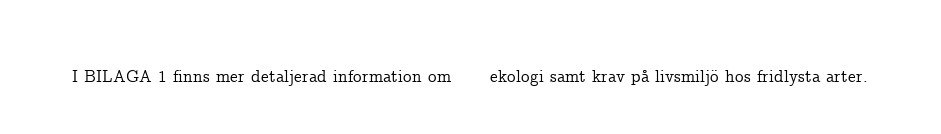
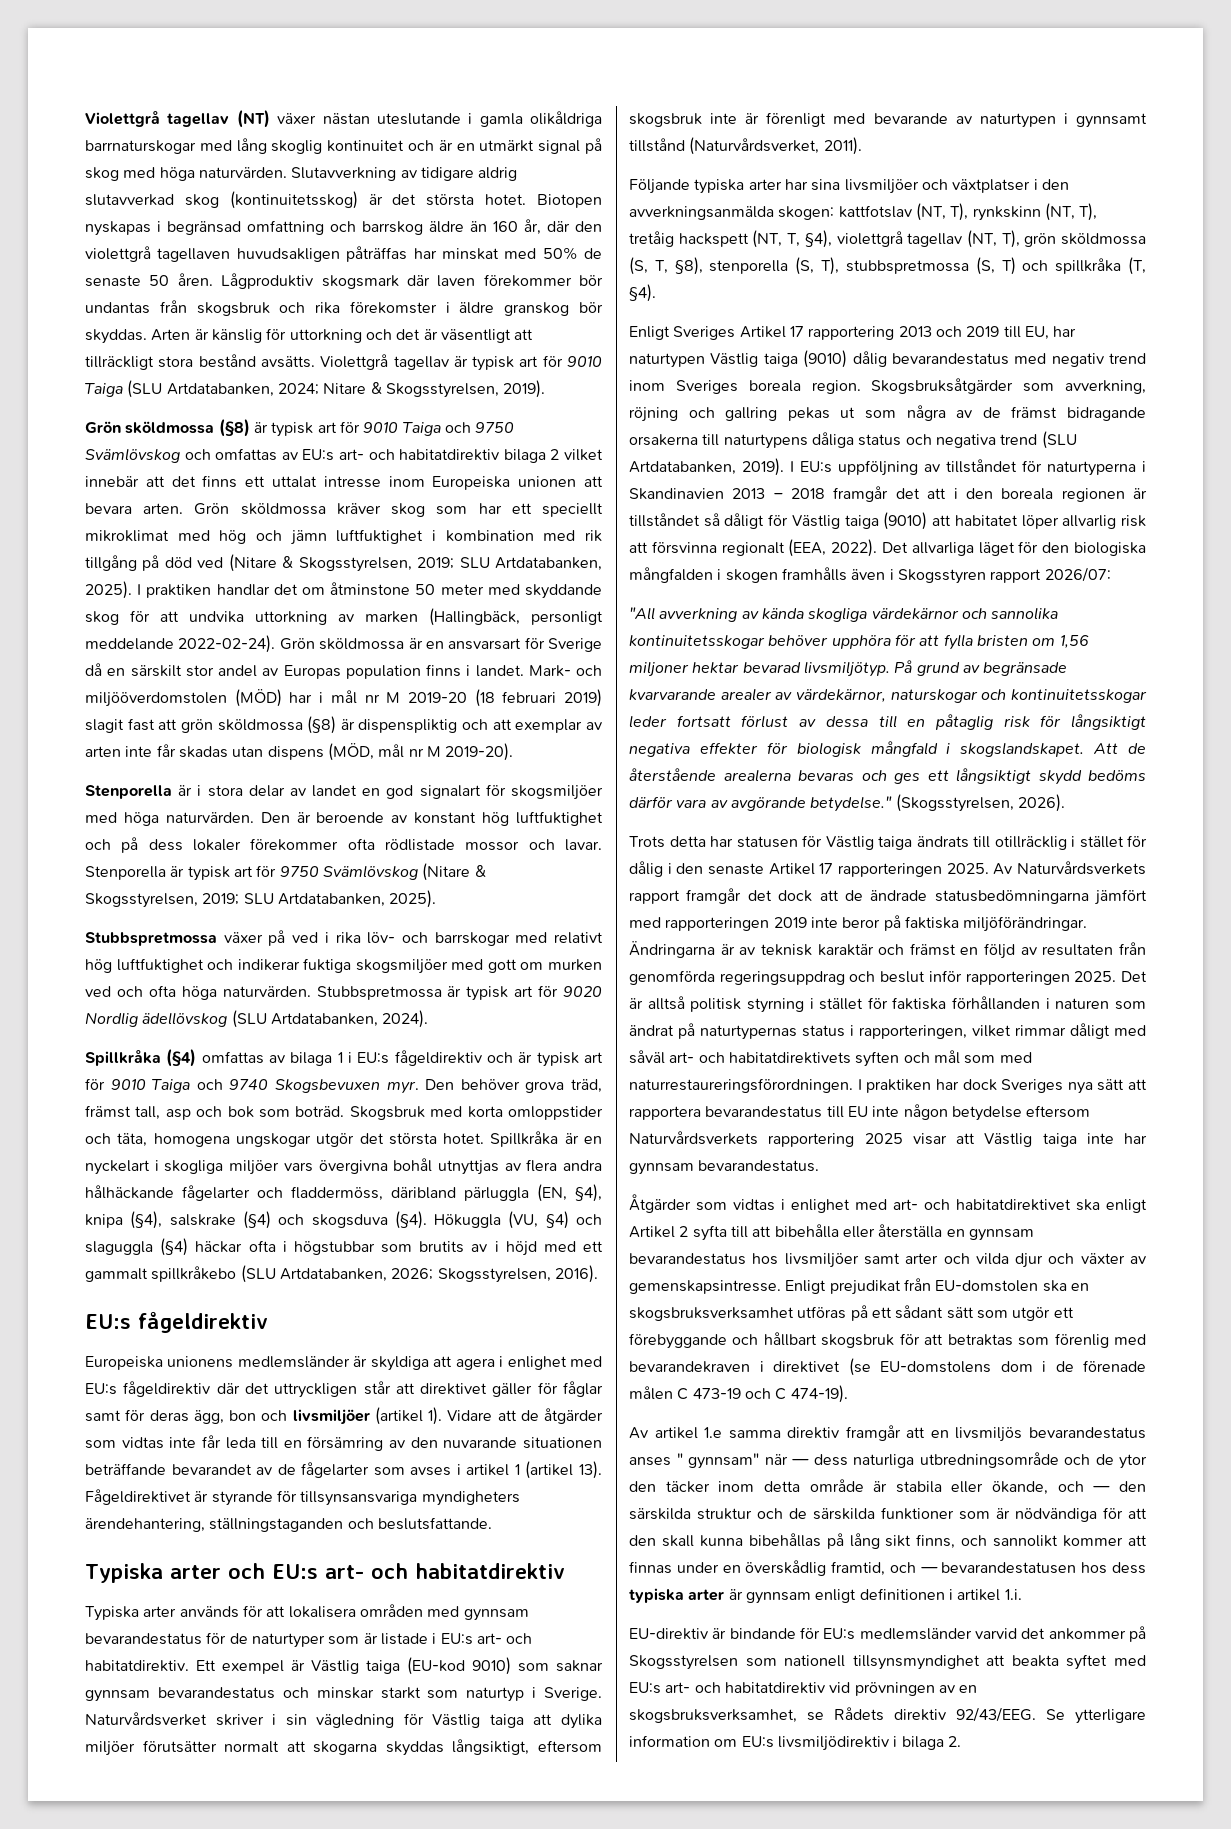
[72,70,868,86] I BILAGA 1 finns mer detaljerad information om ekologi samt krav på livsmiljö hos fridlysta arter. -> [85,110,602,128] [85,138,602,154] [85,167,518,181] [85,191,602,209] [85,219,602,236] [85,246,602,262] [85,273,603,289] [85,300,603,316] [85,328,534,344] [85,354,603,371] [85,380,546,398] [85,419,515,437] [85,448,604,463] [85,475,604,490] [85,503,603,517] [85,529,602,545] [85,554,602,572] [85,581,602,599] [85,608,603,626] [85,635,602,653] [85,663,602,679] [85,689,602,707] [85,716,602,734] [85,743,514,761] [85,784,603,800] [85,811,604,826] [85,837,602,853] [85,863,486,881] [85,890,437,908] [85,930,603,946] [85,958,602,974] [85,985,602,1001] [85,1010,429,1028] [85,1049,603,1067] [85,1078,603,1094] [85,1105,603,1120] [85,1131,603,1147] [85,1158,602,1175] [85,1184,602,1202] [85,1211,603,1229] [85,1238,604,1256] [85,1265,598,1283] [85,1311,268,1333] [85,1356,603,1371] [85,1381,604,1398] [85,1407,603,1425] [85,1435,602,1451] [85,1461,603,1479] [85,1489,520,1506] [85,1517,492,1532] [85,1563,565,1583] [85,1604,529,1621] [85,1632,533,1648] [85,1657,603,1675] [85,1687,602,1702] [85,1712,602,1729] [85,1739,602,1756] [629,112,1147,128] [629,137,862,155] [629,179,1069,194] [629,203,1098,221] [629,230,1146,248] [629,257,1146,275] [629,284,656,302] [629,326,1077,340] [629,350,1146,368] [629,378,1146,394] [629,405,1146,422] [629,431,1077,449] [629,458,1146,476] [629,486,1147,502] [629,512,1146,530] [629,539,1146,557] [629,567,1111,584] [629,607,1059,622] [629,634,1089,650] [629,660,1068,677] [629,688,1147,703] [629,714,1146,730] [629,741,1146,757] [629,768,1146,785] [629,794,1065,812] [629,835,1147,850] [629,861,1146,877] [629,888,1147,905] [629,915,1088,932] [629,941,1146,959] [629,970,1147,985] [629,996,1146,1013] [629,1023,1146,1040] [629,1050,1032,1067] [629,1078,1147,1094] [629,1104,1091,1121] [629,1131,1147,1147] [629,1160,820,1175] [629,1194,1147,1213] [629,1224,1034,1241] [629,1253,1146,1268] [629,1278,1089,1295] [629,1305,1074,1321] [629,1332,1146,1349] [629,1358,1146,1376] [629,1385,848,1403] [629,1425,1146,1442] [629,1452,1147,1469] [629,1479,1146,1495] [629,1507,1147,1522] [629,1533,1147,1549] [629,1560,1146,1576] [629,1588,1022,1604] [629,1626,1146,1642] [629,1654,1146,1670] [629,1682,978,1696] [629,1707,1146,1724] [629,1735,961,1751] Violettgrå tagellav (NT) växer nästan uteslutande i gamla olikåldriga barrnaturskogar med lång skoglig kontinuitet och är en utmärkt signal på skog med höga naturvärden. Slutavverkning av tidigare aldrig slutavverkad skog (kontinuitetsskog) är det största hotet. Biotopen nyskapas i begränsad omfattning och barrskog äldre än 160 år, där den violettgrå tagellaven huvudsakligen påträffas har minskat med 50% de senaste 50 åren. Lågproduktiv skogsmark där laven förekommer bör undantas från skogsbruk och rika förekomster i äldre granskog bör skyddas. Arten är känslig för uttorkning och det är väsentligt att tillräckligt stora bestånd avsätts. Violettgrå tagellav är typisk art för 9010 Taiga (SLU Artdatabanken, 2024; Nitare & Skogsstyrelsen, 2019). // Grön sköldmossa (§8) är typisk art för 9010 Taiga och 9750 Svämlövskog och omfattas av EU:s art- och habitatdirektiv bilaga 2 vilket innebär att det finns ett uttalat intresse inom Europeiska unionen att bevara arten. Grön sköldmossa kräver skog som har ett speciellt mikroklimat med hög och jämn luftfuktighet i kombination med rik tillgång på död ved (Nitare & Skogsstyrelsen, 2019; SLU Artdatabanken, 2025). I praktiken handlar det om åtminstone 50 meter med skyddande skog för att undvika uttorkning av marken (Hallingbäck, personligt meddelande 2022-02-24). Grön sköldmossa är en ansvarsart för Sverige då en särskilt stor andel av Europas population finns i landet. Mark- och miljööverdomstolen (MÖD) har i mål nr M 2019-20 (18 februari 2019) slagit fast att grön sköldmossa (§8) är dispenspliktig och att exemplar av arten inte får skadas utan dispens (MÖD, mål nr M 2019-20). // Stenporella är i stora delar av landet en god signalart för skogsmiljöer med höga naturvärden. Den är beroende av konstant hög luftfuktighet och på dess lokaler förekommer ofta rödlistade mossor och lavar. Stenporella är typisk art för 9750 Svämlövskog (Nitare & Skogsstyrelsen, 2019; SLU Artdatabanken, 2025). // Stubbspretmossa växer på ved i rika löv- och barrskogar med relativt hög luftfuktighet och indikerar fuktiga skogsmiljöer med gott om murken ved och ofta höga naturvärden. Stubbspretmossa är typisk art för 9020 Nordlig ädellövskog (SLU Artdatabanken, 2024). // Spillkråka (§4) omfattas av bilaga 1 i EU:s fågeldirektiv och är typisk art för 9010 Taiga och 9740 Skogsbevuxen myr. Den behöver grova träd, främst tall, asp och bok som boträd. Skogsbruk med korta omloppstider och täta, homogena ungskogar utgör det största hotet. Spillkråka är en nyckelart i skogliga miljöer vars övergivna bohål utnyttjas av flera andra hålhäckande fågelarter och fladdermöss, däribland pärluggla (EN, §4), knipa (§4), salskrake (§4) och skogsduva (§4). Hökuggla (VU, §4) och slaguggla (§4) häckar ofta i högstubbar som brutits av i höjd med ett gammalt spillkråkebo (SLU Artdatabanken, 2026; Skogsstyrelsen, 2016). // EU:s fågeldirektiv // Europeiska unionens medlemsländer är skyldiga att agera i enlighet med EU:s fågeldirektiv där det uttryckligen står att direktivet gäller för fåglar samt för deras ägg, bon och livsmiljöer (artikel 1). Vidare att de åtgärder som vidtas inte får leda till en försämring av den nuvarande situationen beträffande bevarandet av de fågelarter som avses i artikel 1 (artikel 13). Fågeldirektivet är styrande för tillsynsansvariga myndigheters ärendehantering, ställningstaganden och beslutsfattande. // Typiska arter och EU:s art- och habitatdirektiv // Typiska arter används för att lokalisera områden med gynnsam bevarandestatus för de naturtyper som är listade i EU:s art- och habitatdirektiv. Ett exempel är Västlig taiga (EU-kod 9010) som saknar gynnsam bevarandestatus och minskar starkt som naturtyp i Sverige. Naturvårdsverket skriver i sin vägledning för Västlig taiga att dylika miljöer förutsätter normalt att skogarna skyddas långsiktigt, eftersom skogsbruk inte är förenligt med bevarande av naturtypen i gynnsamt tillstånd (Naturvårdsverket, 2011). // Följande typiska arter har sina livsmiljöer och växtplatser i den avverkningsanmälda skogen: kattfotslav (NT, T), rynkskinn (NT, T), tretåig hackspett (NT, T, §4), violettgrå tagellav (NT, T), grön sköldmossa (S, T, §8), stenporella (S, T), stubbspretmossa (S, T) och spillkråka (T, §4). // Enligt Sveriges Artikel 17 rapportering 2013 och 2019 till EU, har naturtypen Västlig taiga (9010) dålig bevarandestatus med negativ trend inom Sveriges boreala region. Skogsbruksåtgärder som avverkning, röjning och gallring pekas ut som några av de främst bidragande orsakerna till naturtypens dåliga status och negativa trend (SLU Artdatabanken, 2019). I EU:s uppföljning av tillståndet för naturtyperna i Skandinavien 2013 – 2018 framgår det att i den boreala regionen är tillståndet så dåligt för Västlig taiga (9010) att habitatet löper allvarlig risk att försvinna regionalt (EEA, 2022). Det allvarliga läget för den biologiska mångfalden i skogen framhålls även i Skogsstyren rapport 2026/07: // "All avverkning av kända skogliga värdekärnor och sannolika kontinuitetsskogar behöver upphöra för att fylla bristen om 1,56 miljoner hektar bevarad livsmiljötyp. På grund av begränsade kvarvarande arealer av värdekärnor, naturskogar och kontinuitetsskogar leder fortsatt förlust av dessa till en påtaglig risk för långsiktigt negativa effekter för biologisk mångfald i skogslandskapet. Att de återstående arealerna bevaras och ges ett långsiktigt skydd bedöms därför vara av avgörande betydelse." (Skogsstyrelsen, 2026). // Trots detta har statusen för Västlig taiga ändrats till otillräcklig i stället för dålig i den senaste Artikel 17 rapporteringen 2025. Av Naturvårdsverkets rapport framgår det dock att de ändrade statusbedömningarna jämfört med rapporteringen 2019 inte beror på faktiska miljöförändringar. Ändringarna är av teknisk karaktär och främst en följd av resultaten från genomförda regeringsuppdrag och beslut inför rapporteringen 2025. Det är alltså politisk styrning i stället för faktiska förhållanden i naturen som ändrat på naturtypernas status i rapporteringen, vilket rimmar dåligt med såväl art- och habitatdirektivets syften och mål som med naturrestaureringsförordningen. I praktiken har dock Sveriges nya sätt att rapportera bevarandestatus till EU inte någon betydelse eftersom Naturvårdsverkets rapportering 2025 visar att Västlig taiga inte har gynnsam bevarandestatus. // Åtgärder som vidtas i enlighet med art- och habitatdirektivet ska enligt Artikel 2 syfta till att bibehålla eller återställa en gynnsam bevarandestatus hos livsmiljöer samt arter och vilda djur och växter av gemenskapsintresse. Enligt prejudikat från EU-domstolen ska en skogsbruksverksamhet utföras på ett sådant sätt som utgör ett förebyggande och hållbart skogsbruk för att betraktas som förenlig med bevarandekraven i direktivet (se EU-domstolens dom i de förenade målen C 473-19 och C 474-19). // Av artikel 1.e samma direktiv framgår att en livsmiljös bevarandestatus anses " gynnsam" när — dess naturliga utbredningsområde och de ytor den täcker inom detta område är stabila eller ökande, och — den särskilda struktur och de särskilda funktioner som är nödvändiga för att den skall kunna bibehållas på lång sikt finns, och sannolikt kommer att finnas under en överskådlig framtid, och — bevarandestatusen hos dess typiska arter är gynnsam enligt definitionen i artikel 1.i. // EU-direktiv är bindande för EU:s medlemsländer varvid det ankommer på Skogsstyrelsen som nationell tillsynsmyndighet att beakta syftet med EU:s art- och habitatdirektiv vid prövningen av en skogsbruksverksamhet, se Rådets direktiv 92/43/EEG. Se ytterligare information om EU:s livsmiljödirektiv i bilaga 2.

